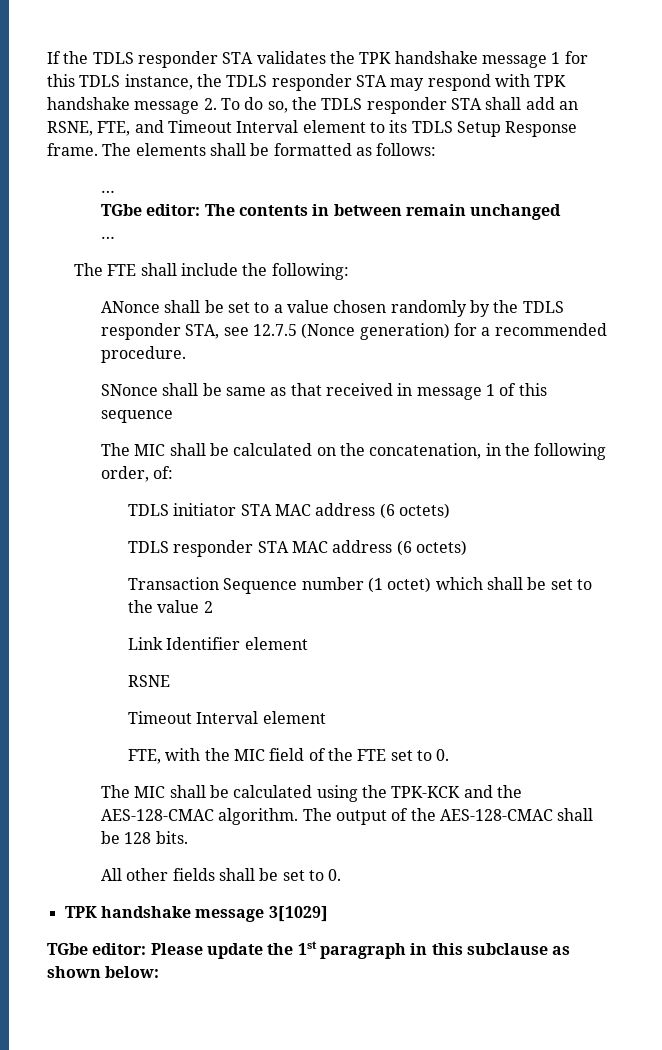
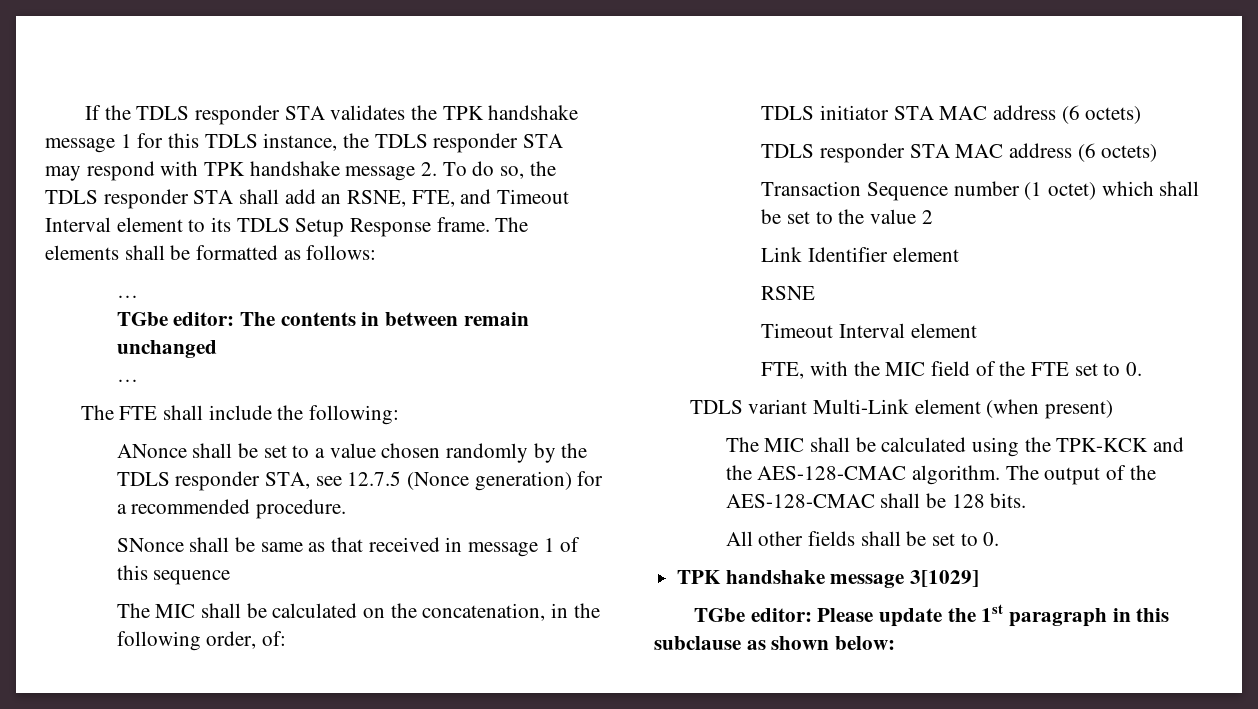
(450, 755) none -> [689,399,1114,419] // TDLS variant Multi-Link element (when present)

